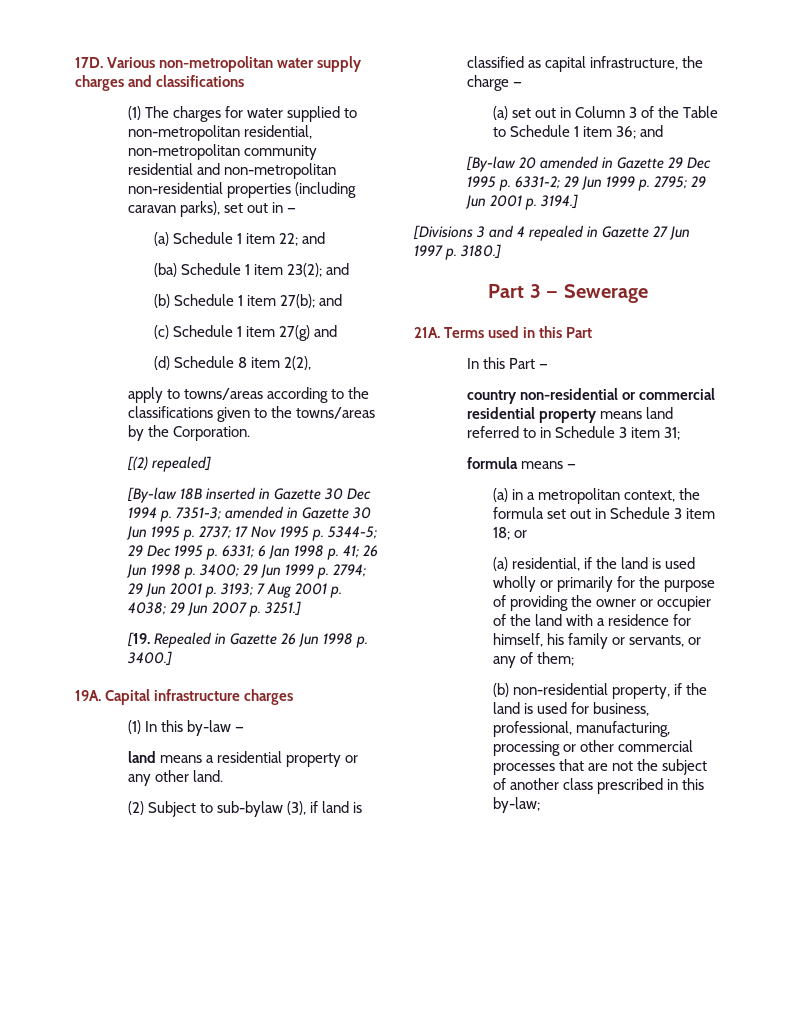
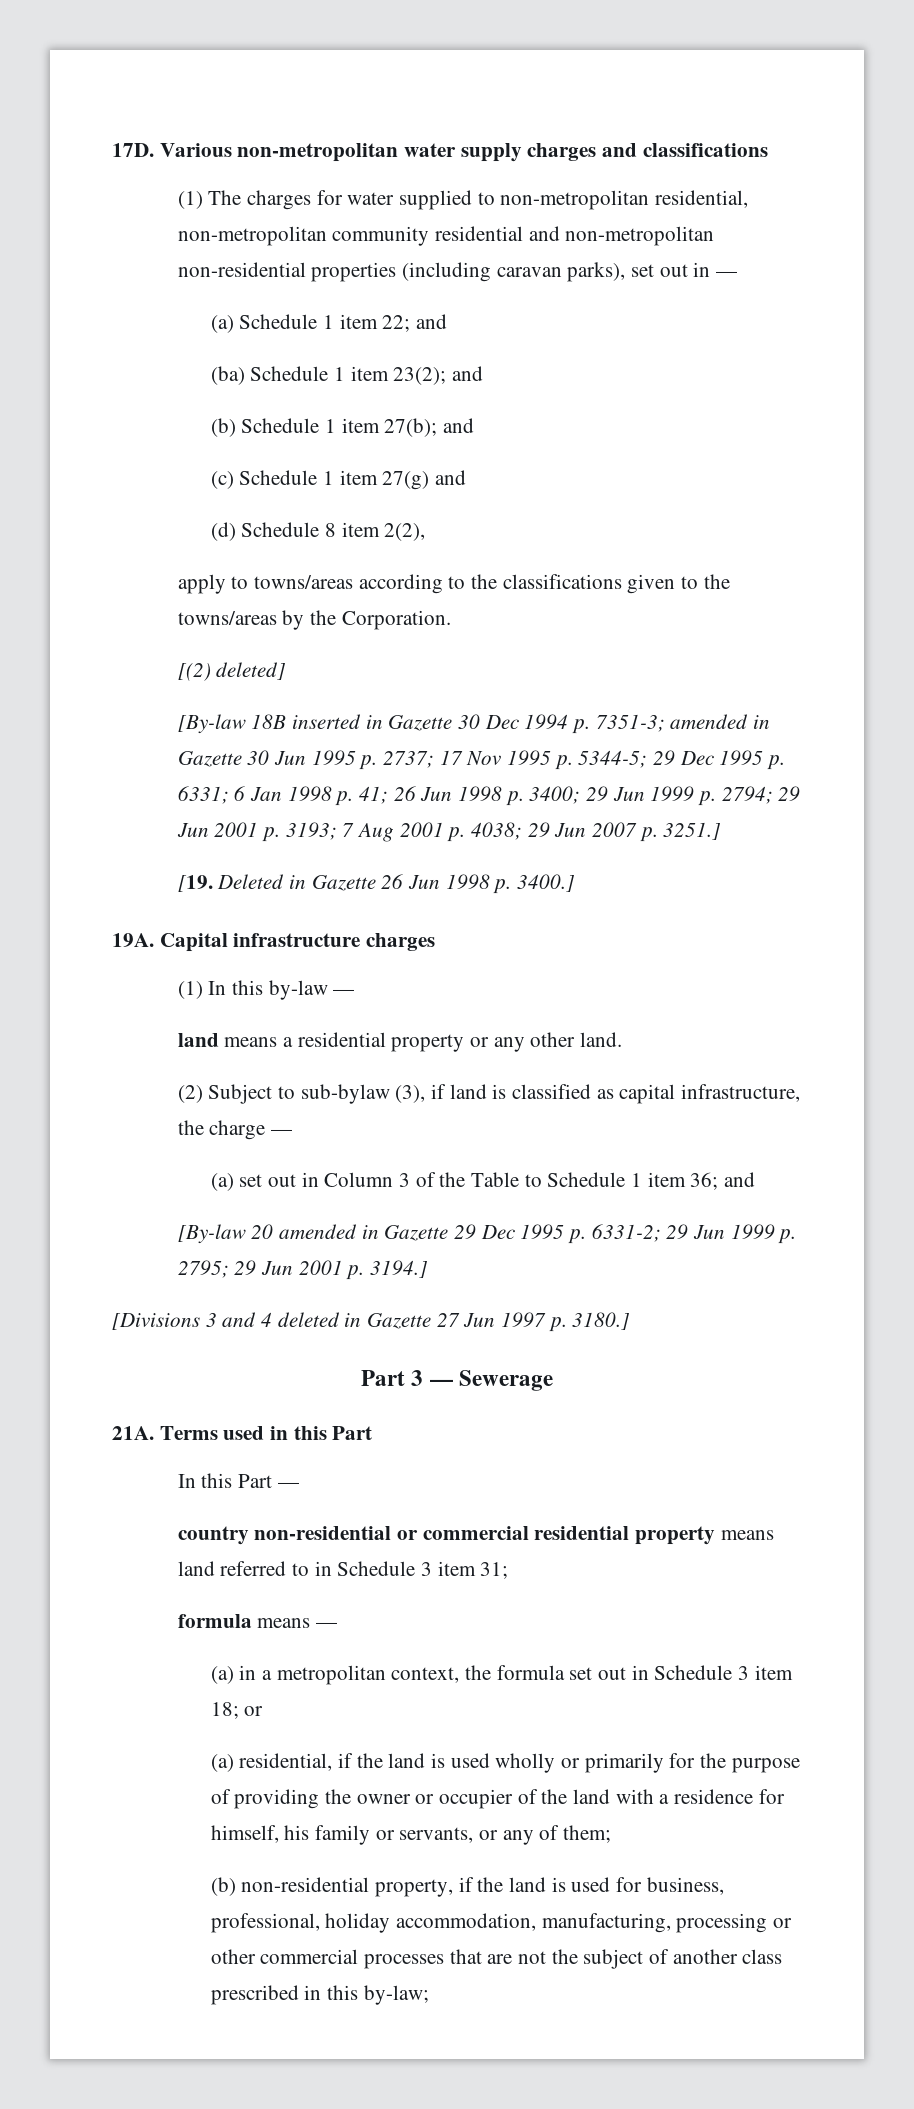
[151,456,211,472] repealed] -> [216,662,287,680] deleted]
[153,632,212,648] Repealed -> [217,874,285,889] Deleted
[529,225,585,241] repealed -> [277,1312,340,1327] deleted
(573, 729) none -> [325,1913,536,1933] holiday accommodation,

